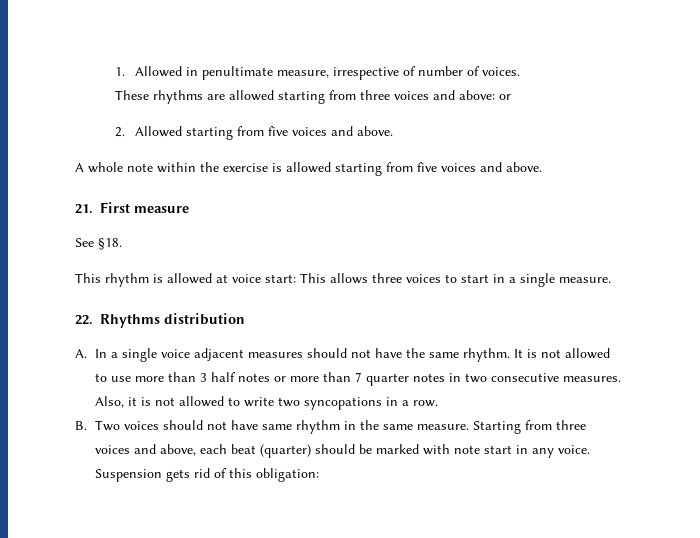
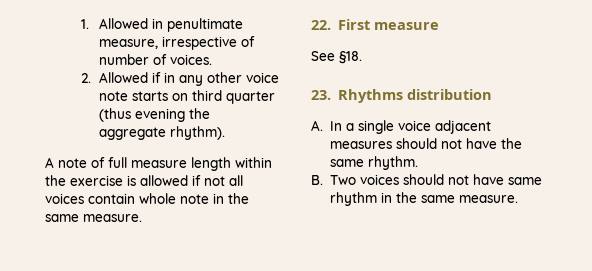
[115,90,512,104] [115,126,394,140] [75,162,153,173] These rhythms are allowed starting from three voices and above: or // 2. Allowed starting from five voices and above. // A whole note -> [81,72,280,86] [99,90,276,104] [99,108,211,122] [99,126,226,140] [45,157,231,171] 2. Allowed if in any other voice note starts on third quarter (thus evening the aggregate rhythm). // A note of full measure length
[335,162,542,176] [75,202,189,214] [75,238,122,250] [75,273,611,287] [75,315,93,325] starting from five voices and above. // 21. First measure // See §18. // This rhythm is allowed at voice start: This allows three voices to start in a single measure. // 22. -> [192,175,243,186] [45,193,249,204] [45,214,142,222] [311,19,439,30] [311,51,362,64] [311,90,331,100] if not all voices contain whole note in the same measure. // 22. First measure // See §18. // 23.
[514,348,611,359] [95,372,622,386] [95,396,439,410] It is not allowed to use more than 3 half notes or more than 7 quarter notes in two consecutive measures. Also, it is not allowed to write two syncopations in a row. -> (418, 163) none
[473,420,587,434] [95,444,591,458] [95,468,320,482] Starting from three voices and above, each beat (quarter) should be marked with note start in any voice. Suspension gets rid of this obligation: -> (518, 199) none

